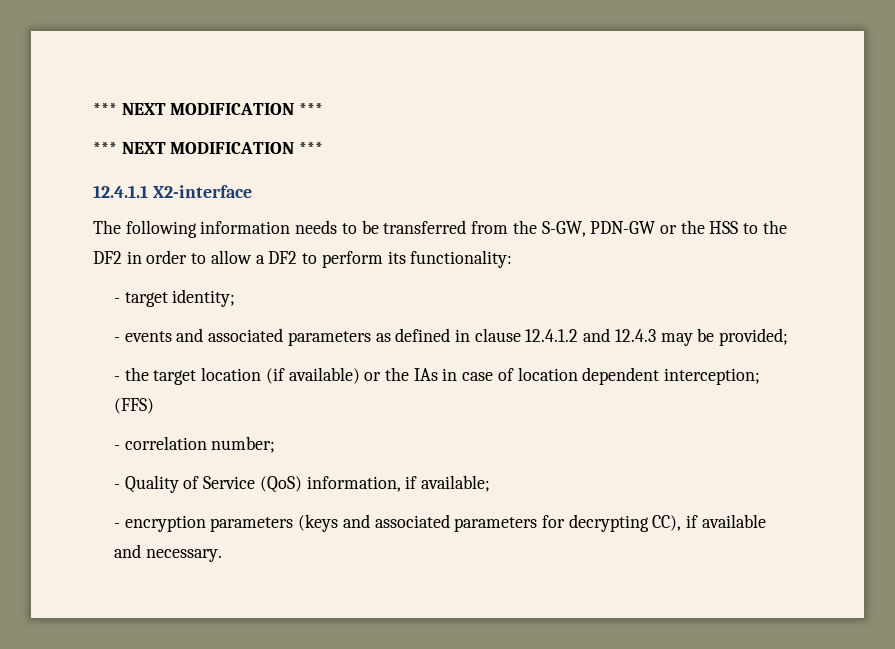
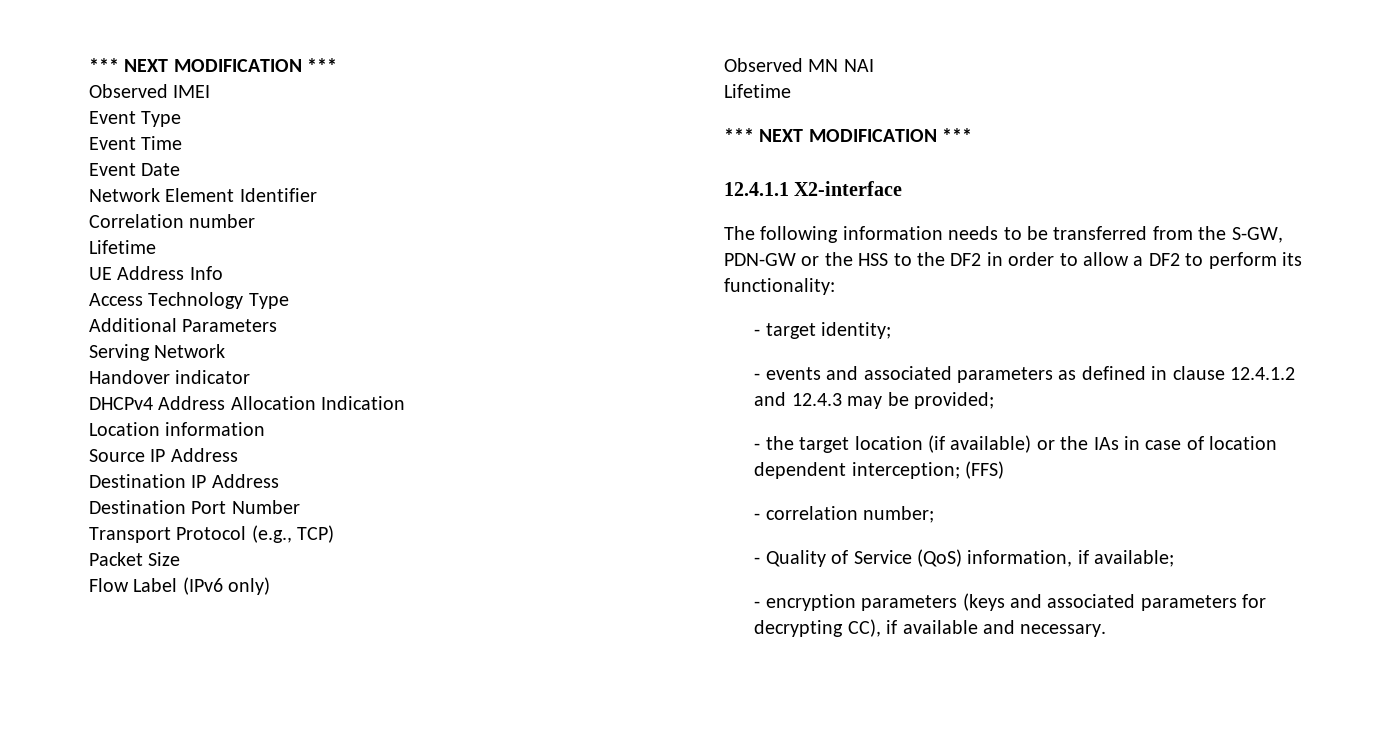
[93,103,324,115] *** NEXT MODIFICATION *** -> [89,58,338,72] [89,84,211,98] [89,111,182,127] [89,136,183,150] [89,163,181,176] [89,188,317,202] [89,214,256,228] [89,240,156,254] [89,266,223,280] [89,292,289,309] [89,318,278,332] [89,344,226,361] [89,370,251,384] [89,396,406,410] [89,422,266,436] [89,448,238,462] [89,474,279,488] [89,500,300,514] [89,525,335,543] [89,552,181,566] [89,577,271,595] [724,58,874,72] [724,84,791,98] *** NEXT MODIFICATION *** // Observed IMEI // Event Type // Event Time // Event Date // Network Element Identifier // Correlation number // Lifetime // UE Address Info // Access Technology Type // Additional Parameters // Serving Network // Handover indicator // DHCPv4 Address Allocation Indication // Location information // Source IP Address // Destination IP Address // Destination Port Number // Transport Protocol (e.g., TCP) // Packet Size // Flow Label (IPv6 only) // Observed MN NAI // Lifetime

